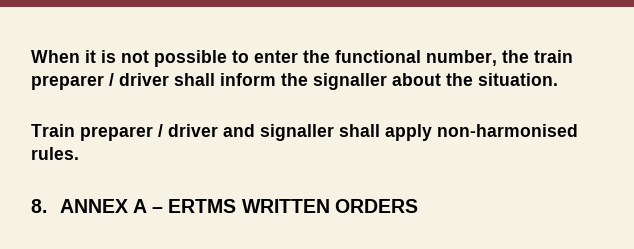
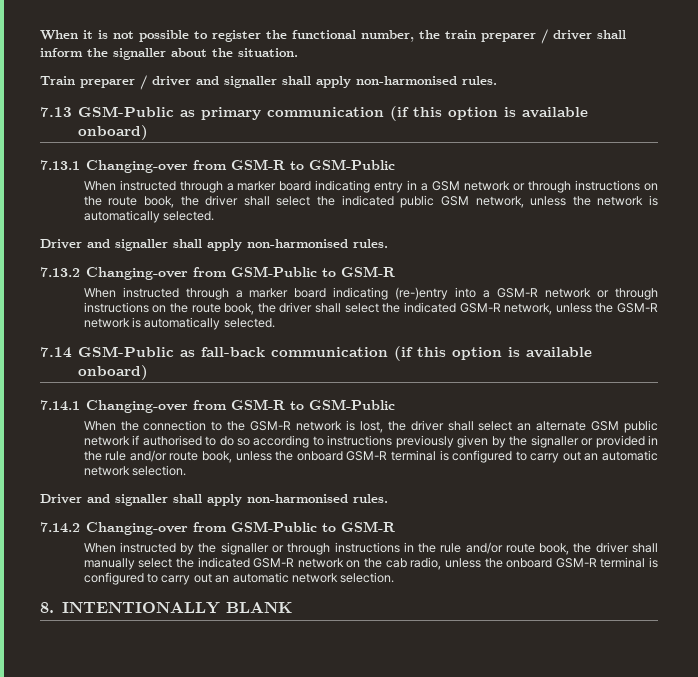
[254,50,298,63] enter -> [212,30,261,42] register
[31,199,418,213] 8. ANNEX A – ERTMS WRITTEN ORDERS -> [40,106,589,121] [78,125,149,140] [40,159,396,173] [83,180,658,193] [83,195,658,208] [83,210,215,223] [40,239,388,251] [40,266,397,280] [83,287,659,300] [83,302,658,315] [83,317,275,330] [40,346,593,361] [78,365,149,380] [40,399,396,413] [83,420,659,433] [83,435,659,448] [83,450,659,463] [83,465,187,476] [40,494,388,506] [40,521,397,535] [83,542,659,555] [83,557,658,570] [83,572,395,585] [40,602,292,614] 7.13 GSM-Public as primary communication (if this option is available onboard) // 7.13.1 Changing-over from GSM-R to GSM-Public // When instructed through a marker board indicating entry in a GSM network or through instructions on the route book, the driver shall select the indicated public GSM network, unless the network is automatically selected. // Driver and signaller shall apply non-harmonised rules. // 7.13.2 Changing-over from GSM-Public to GSM-R // When instructed through a marker board indicating (re-)entry into a GSM-R network or through instructions on the route book, the driver shall select the indicated GSM-R network, unless the GSM-R network is automatically selected. // 7.14 GSM-Public as fall-back communication (if this option is available onboard) // 7.14.1 Changing-over from GSM-R to GSM-Public // When the connection to the GSM-R network is lost, the driver shall select an alternate GSM public network if authorised to do so according to instructions previously given by the signaller or provided in the rule and/or route book, unless the onboard GSM-R terminal is configured to carry out an automatic network selection. // Driver and signaller shall apply non-harmonised rules. // 7.14.2 Changing-over from GSM-Public to GSM-R // When instructed by the signaller or through instructions in the rule and/or route book, the driver shall manually select the indicated GSM-R network on the cab radio, unless the onboard GSM-R terminal is configured to carry out an automatic network selection. // 8. INTENTIONALLY BLANK

